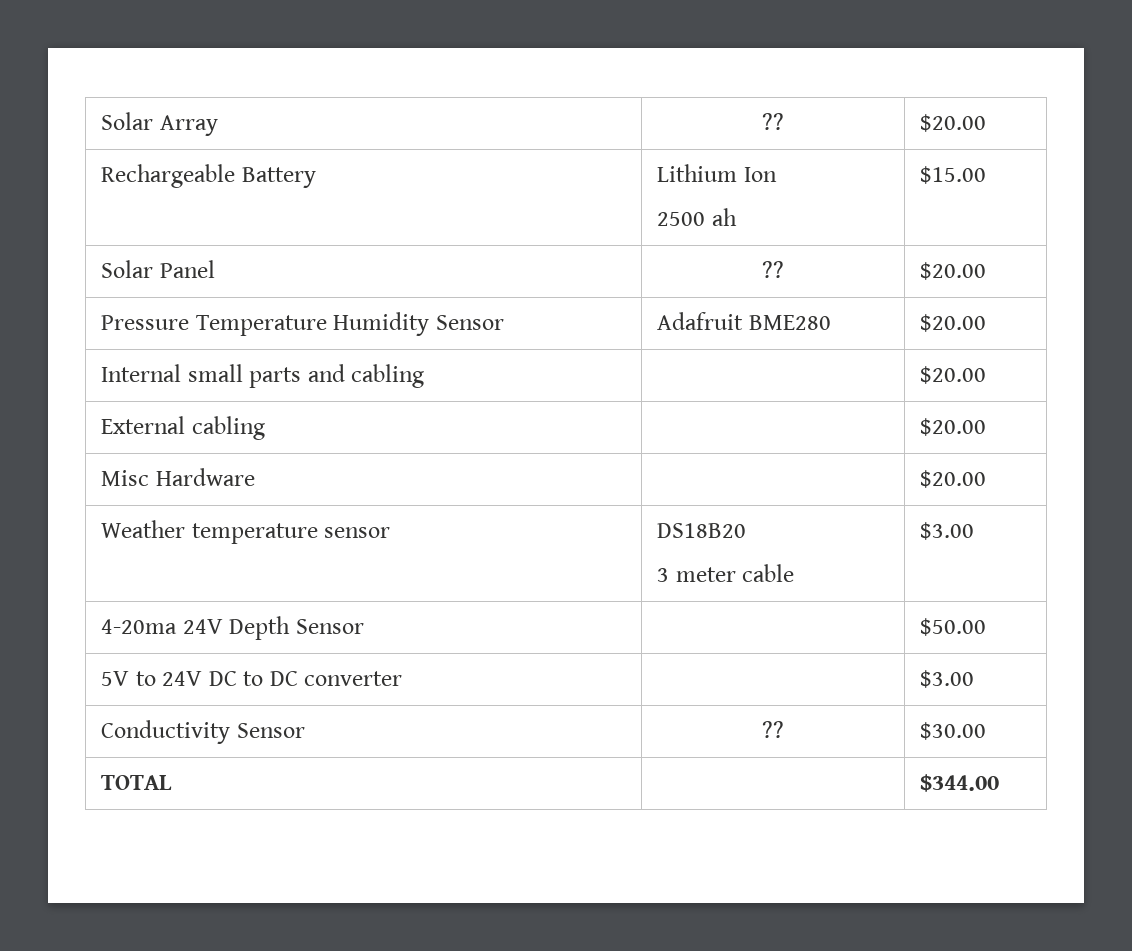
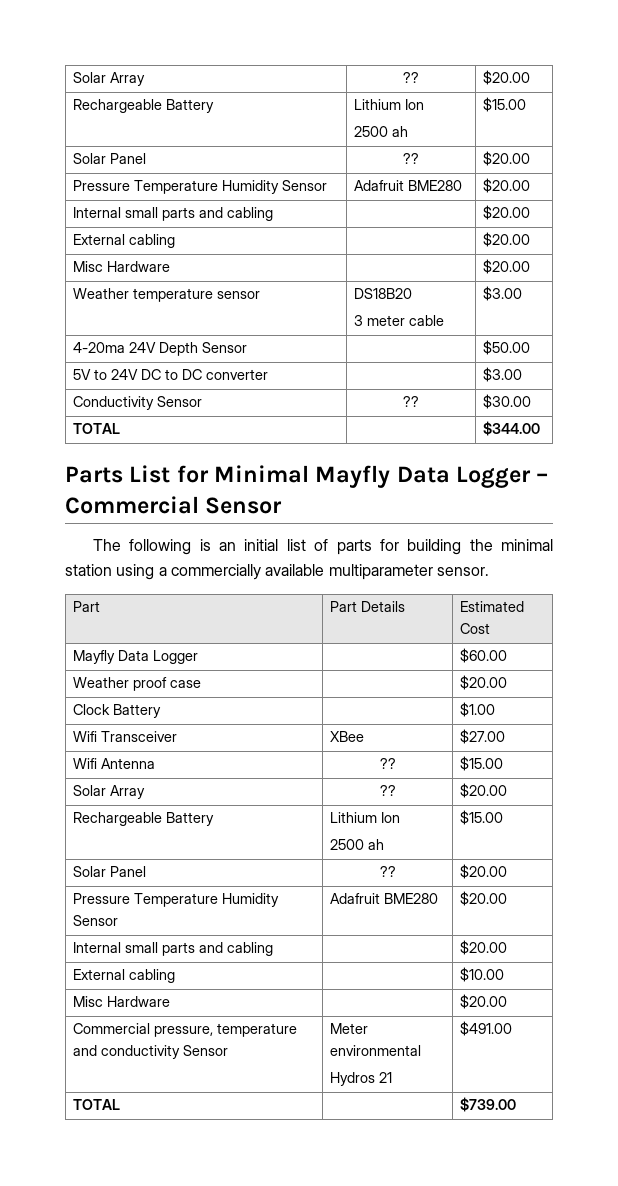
(1000, 783) none -> [65,465,549,488] [65,496,283,514] [93,539,553,555] [65,564,489,580] [73,601,101,612] [330,601,406,612] [460,601,525,612] [460,623,491,634] [73,650,199,664] [460,648,508,663] [73,677,202,691] [460,675,508,690] [73,704,162,718] [460,702,496,717] [73,731,178,742] [330,731,365,742] [460,729,506,744] [73,758,156,769] [379,758,396,769] [460,756,504,771] [73,785,146,799] [379,785,396,796] [460,783,508,798] [73,812,215,826] [330,812,401,823] [330,839,385,850] [460,810,504,825] [73,866,147,877] [379,866,396,877] [460,864,508,879] [73,893,280,907] [73,915,119,926] [330,893,439,904] [460,891,508,906] [73,942,274,956] [460,940,508,955] [73,969,176,983] [460,967,505,982] [73,996,171,1007] [460,994,508,1009] [73,1023,298,1037] [73,1045,229,1059] [330,1023,369,1034] [330,1045,422,1056] [330,1072,393,1086] [460,1021,513,1036] [73,1099,121,1110] [460,1097,517,1112] // Parts List for Minimal Mayfly Data Logger – Commercial Sensor // The following is an initial list of parts for building the minimal station using a commercially available multiparameter sensor. // Part | Part Details | Estimated Cost // Mayfly Data Logger | | $60.00 // Weather proof case | | $20.00 // Clock Battery | | $1.00 // Wifi Transceiver | XBee | $27.00 // Wifi Antenna | ?? | $15.00 // Solar Array | ?? | $20.00 // Rechargeable Battery | Lithium Ion // 2500 ah | $15.00 // Solar Panel | ?? | $20.00 // Pressure Temperature Humidity Sensor | Adafruit BME280 | $20.00 // Internal small parts and cabling | | $20.00 // External cabling | | $10.00 // Misc Hardware | | $20.00 // Commercial pressure, temperature and conductivity Sensor | Meter environmental // Hydros 21 | $491.00 // TOTAL | | $739.00

